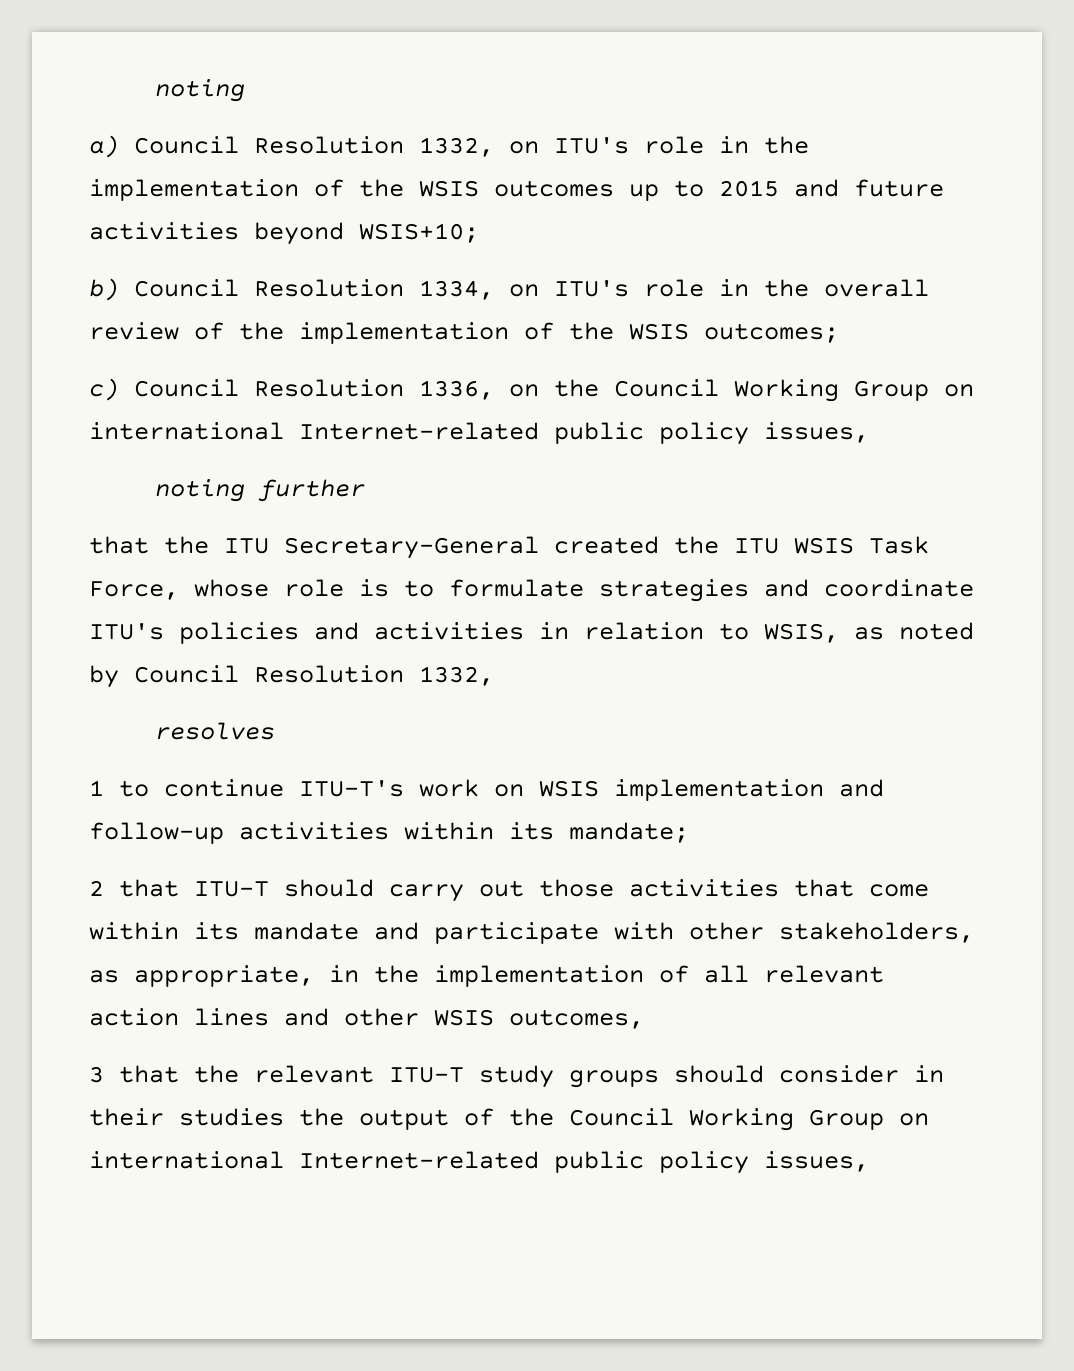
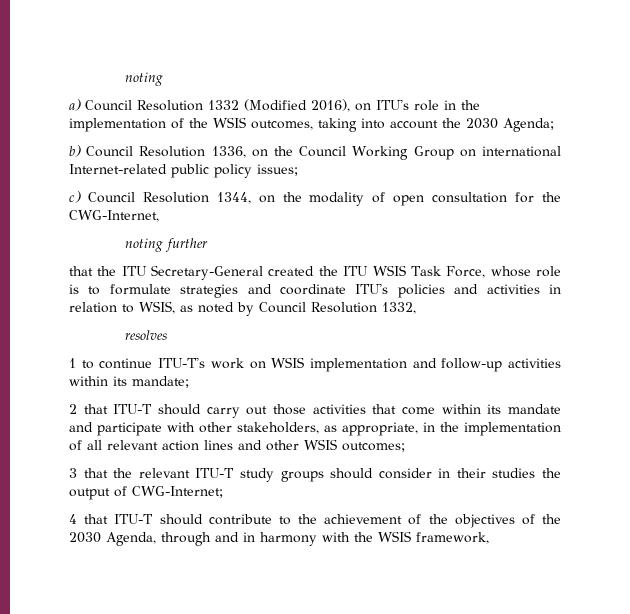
[419,137,494,157] 1332, -> [208,99,350,112] 1332 (Modified 2016),
[494,179,944,201] [89,222,479,245] [89,278,929,301] [89,322,839,344] [89,378,119,401] outcomes up to 2015 and future activities beyond WSIS+10; // b) Council Resolution 1334, on ITU's role in the overall review of the implementation of the WSIS outcomes; // c) -> [251,118,554,132] [69,145,81,157] outcomes, taking into account the 2030 Agenda; // b)
[764,422,869,443] issues, -> [257,164,298,176] [69,191,562,206] [69,210,159,222] issues; // c) Council Resolution 1344, on the modality of open consultation for the CWG-Internet,
[509,1009,644,1029] outcomes, -> [342,442,405,452] outcomes;
[509,1108,929,1131] [89,1151,869,1174] the Council Working Group on international Internet-related public policy issues, -> [132,486,223,498] [69,514,561,528] [69,531,489,546] CWG-Internet; // 4 that ITU-T should contribute to the achievement of the objectives of the 2030 Agenda, through and in harmony with the WSIS framework,

